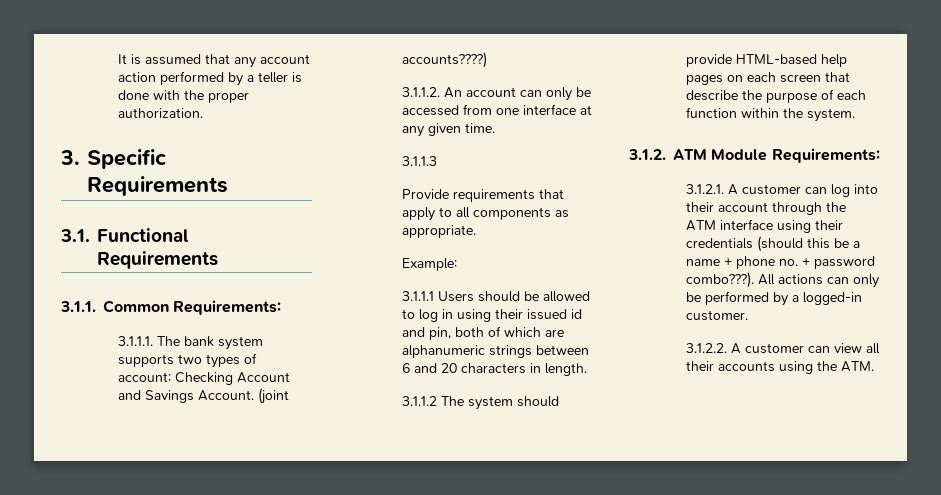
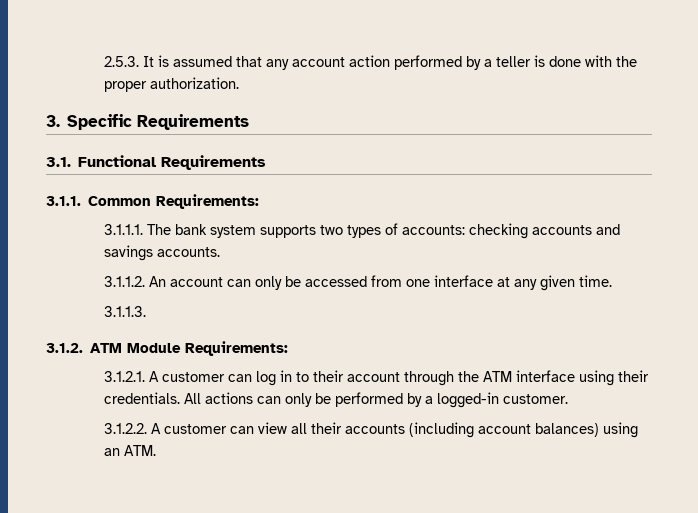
(118, 59) none -> [103,56,139,67] 2.5.3.
[118,372,291,385] [118,388,290,404] [402,52,488,68] account: Checking Account and Savings Account. (joint accounts????) -> [401,223,620,239] [103,245,220,261] accounts: checking accounts and savings accounts.
[402,156,438,166] [402,189,565,202] [402,207,570,221] [402,225,477,238] [402,258,458,271] [402,291,591,302] [402,309,583,322] [402,326,565,340] [402,345,590,358] [402,363,588,376] [402,396,560,410] [686,54,848,67] [686,72,851,85] [686,89,867,103] [686,107,856,122] 3.1.1.3 // Provide requirements that apply to all components as appropriate. // Example: // 3.1.1.1 Users should be allowed to log in using their issued id and pin, both of which are alphanumeric strings between 6 and 20 characters in length. // 3.1.1.2 The system should provide HTML-based help pages on each screen that describe the purpose of each function within the system. -> [103,306,146,317] 3.1.1.3.
[854,184,879,194] into -> [279,370,309,382] in to
[686,236,861,252] [686,256,876,269] [686,272,755,288] credentials (should this be a name + phone no. + password combo???). -> [103,392,180,404] credentials.
[779,361,838,374] using the -> [408,422,638,438] [103,448,120,456] (including account balances) using an

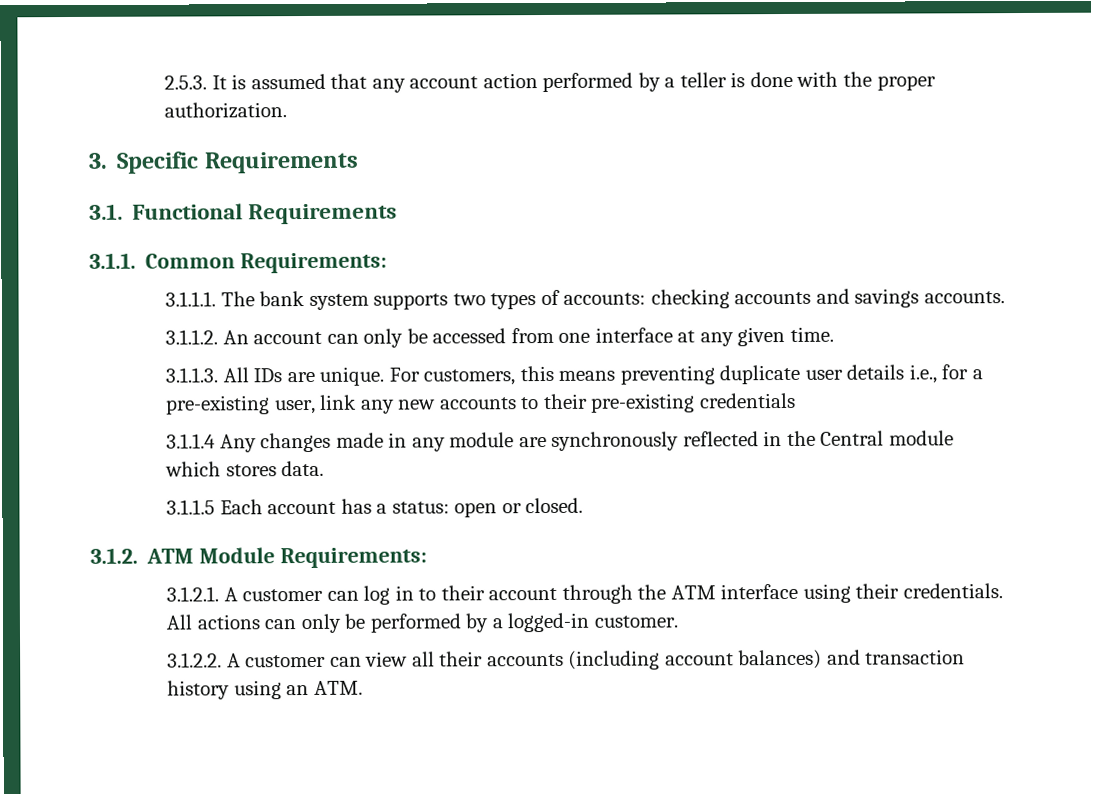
(146, 311) none -> [222,364,984,386] [165,392,796,415] [166,430,954,453] [165,460,325,477] [166,497,584,518] All IDs are unique. For customers, this means preventing duplicate user details i.e., for a pre-existing user, link any new accounts to their pre-existing credentials // 3.1.1.4 Any changes made in any module are synchronously reflected in the Central module which stores data. // 3.1.1.5 Each account has a status: open or closed.
(599, 430) none -> [826,649,966,665] [167,680,231,700] and transaction history

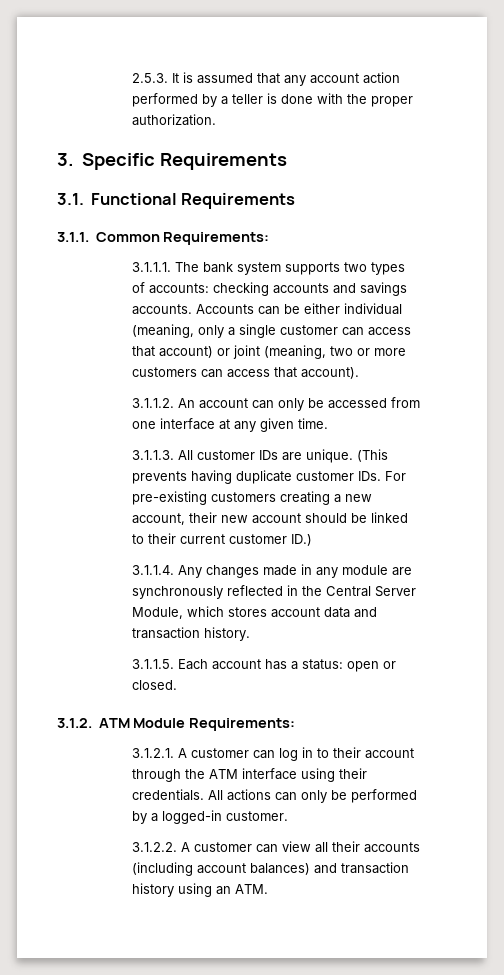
(1005, 297) none -> [196,303,403,315] [132,324,412,338] [132,345,407,359] [132,367,360,379] Accounts can be either individual (meaning, only a single customer can access that account) or joint (meaning, two or more customers can access that account).
(249, 375) none -> [197,450,256,460] customer
[388,364,984,386] [165,392,796,415] [166,433,217,449] For customers, this means preventing duplicate user details i.e., for a pre-existing user, link any new accounts to their pre-existing credentials // 3.1.1.4 -> [357,449,389,462] [132,470,407,484] [132,491,373,505] [132,512,409,525] [132,533,313,546] [132,565,175,575] (This prevents having duplicate customer IDs. For pre-existing customers creating a new account, their new account should be linked to their current customer ID.) // 3.1.1.4.
[888,430,954,446] [165,460,325,477] [166,499,216,515] module which stores data. // 3.1.1.5 -> [375,586,417,597] [132,606,378,619] [132,627,251,641] [132,659,175,669] Server Module, which stores account data and transaction history. // 3.1.1.5.

